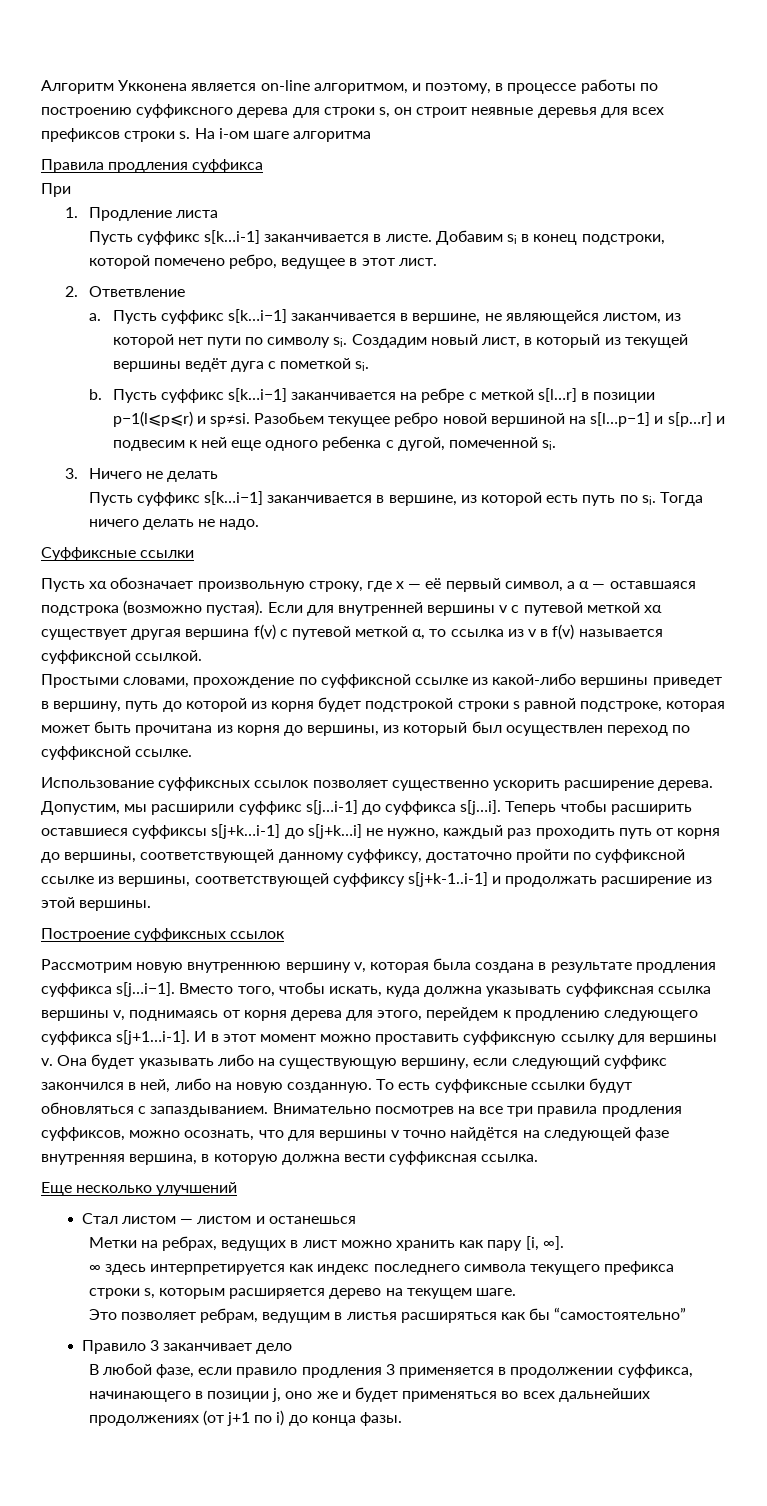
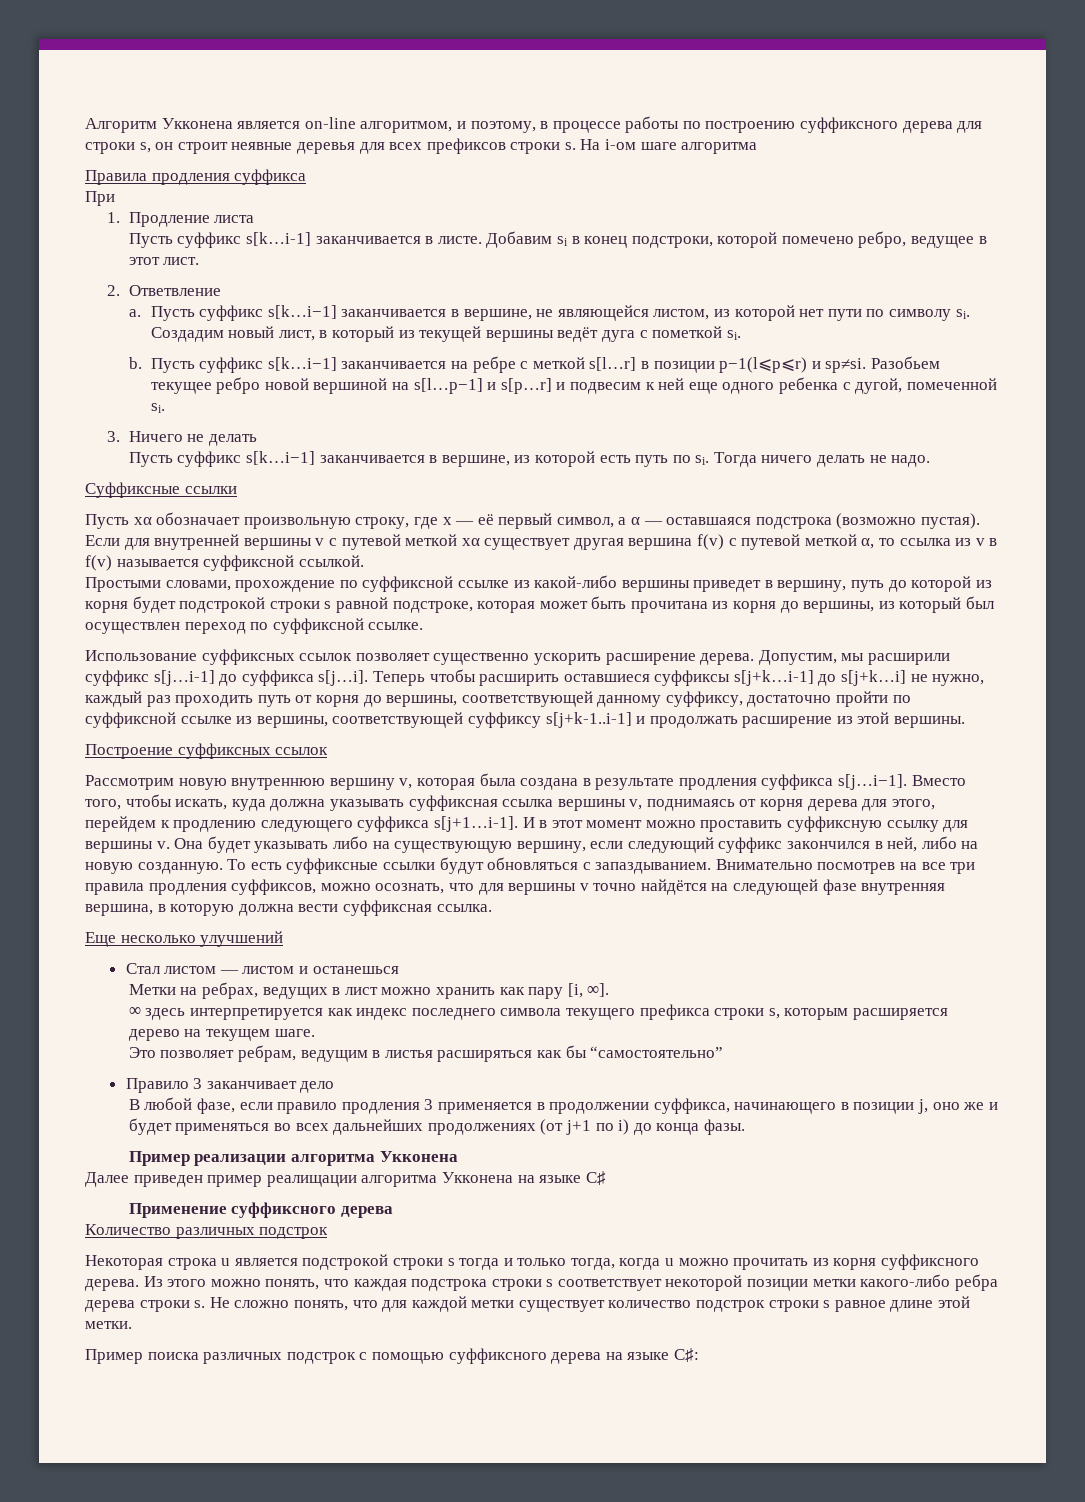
(402, 1419) none -> [128,1151,458,1166] [85,1171,606,1187] [128,1202,393,1218] [85,1224,329,1239] [85,1254,980,1270] [85,1274,998,1291] [85,1296,971,1312] [85,1321,132,1329] [85,1348,699,1364] // Пример реализации алгоритма Укконена // Далее приведен пример реалищации алгоритма Укконена на языке C♯ // Применение суффиксного дерева // Количество различных подстрок // Некоторая строка u является подстрокой строки s тогда и только тогда, когда u можно прочитать из корня суффиксного дерева. Из этого можно понять, что каждая подстрока строки s соответствует некоторой позиции метки какого-либо ребра дерева строки s. Не сложно понять, что для каждой метки существует количество подстрок строки s равное длине этой метки. // Пример поиска различных подстрок с помощью суффиксного дерева на языке C♯:

